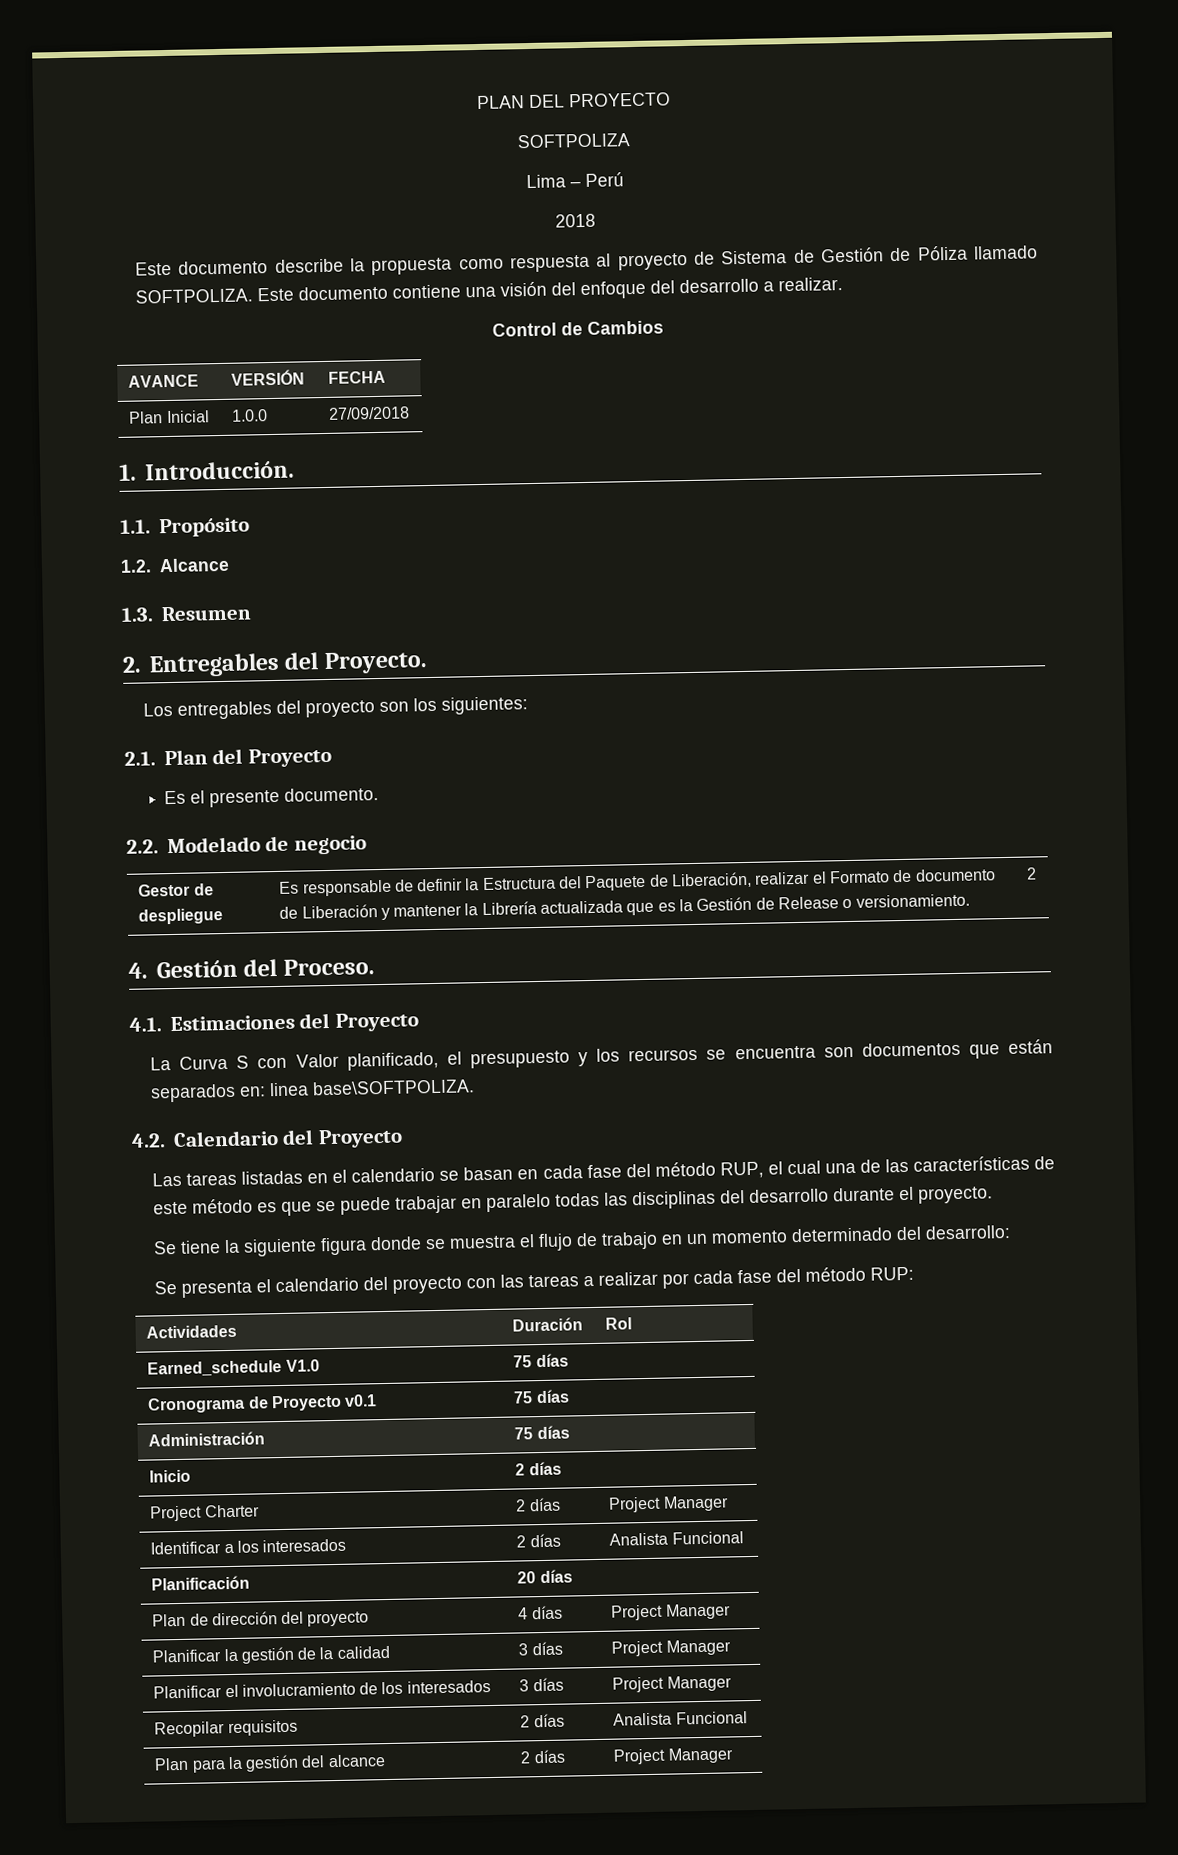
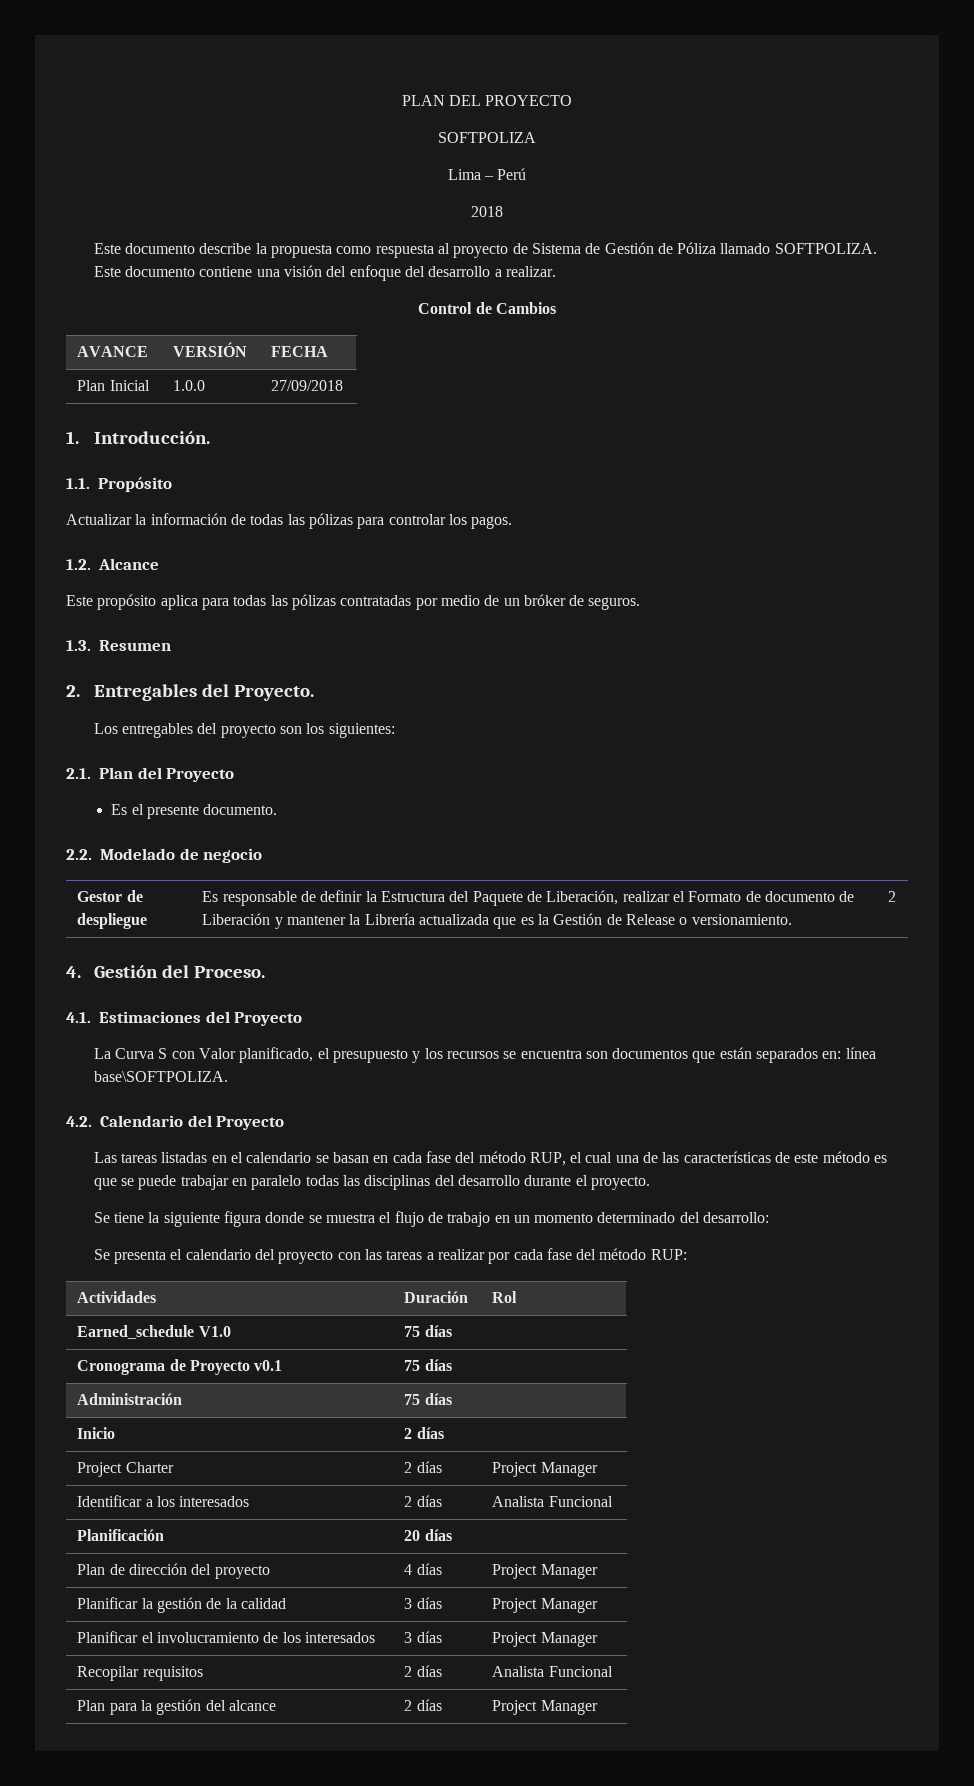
[120,557,230,573] 1.2. Alcance -> [66,513,513,529] [66,558,159,570] [66,594,641,610] Actualizar la información de todas las pólizas para controlar los pagos. // 1.2. Alcance // Este propósito aplica para todas las pólizas contratadas por medio de un bróker de seguros.
[269,1082,310,1097] linea -> [845,1047,876,1059] línea

